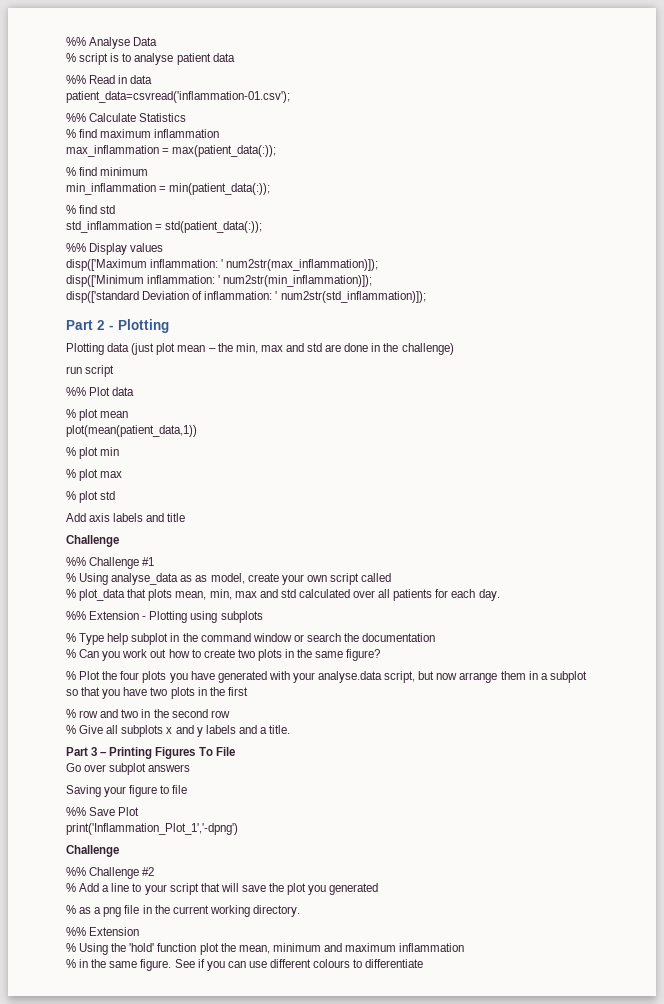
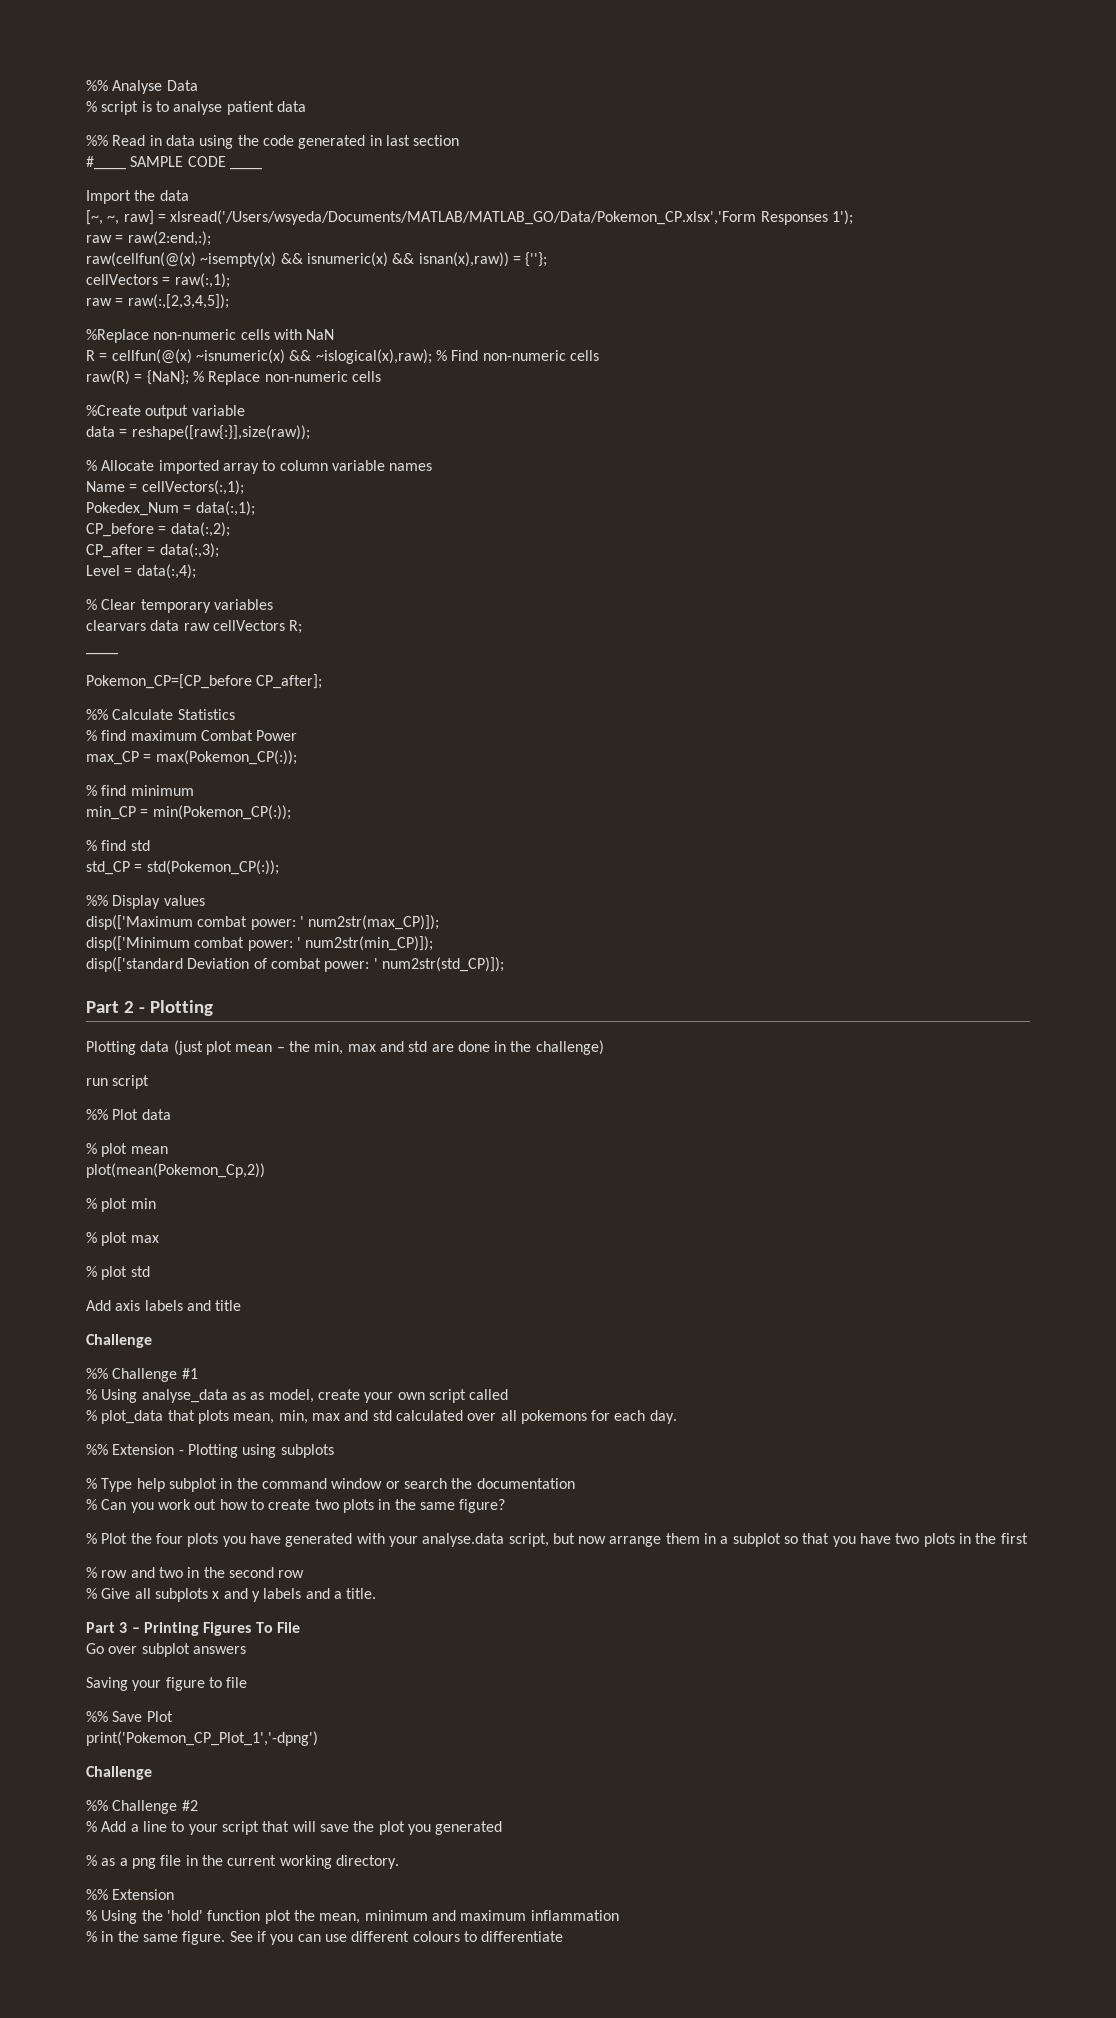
[66,91,290,103] // patient_data=csvread('inflammation-01.csv'); -> [199,135,460,149] [86,156,226,170] [229,167,262,170] [86,190,189,204] [86,210,853,225] [86,231,211,246] [86,252,548,267] [86,273,230,288] [86,294,229,309] [86,329,335,343] [86,349,599,364] [86,370,381,385] [86,405,245,419] [86,425,310,440] [86,460,433,474] [86,480,244,495] [86,501,255,516] [86,522,230,537] [86,543,219,558] [86,564,196,579] [86,599,273,613] [86,620,303,634] [86,652,118,655] [86,674,323,689] using the code generated in last section // #____ SAMPLE CODE ____ // Import the data // [~, ~, raw] = xlsread('/Users/wsyeda/Documents/MATLAB/MATLAB_GO/Data/Pokemon_CP.xlsx','Form Responses 1'); // raw = raw(2:end,:); // raw(cellfun(@(x) ~isempty(x) && isnumeric(x) && isnan(x),raw)) = {''}; // cellVectors = raw(:,1); // raw = raw(:,[2,3,4,5]); // %Replace non-numeric cells with NaN // R = cellfun(@(x) ~isnumeric(x) && ~islogical(x),raw); % Find non-numeric cells // raw(R) = {NaN}; % Replace non-numeric cells // %Create output variable // data = reshape([raw{:}],size(raw)); // % Allocate imported array to column variable names // Name = cellVectors(:,1); // Pokedex_Num = data(:,1); // CP_before = data(:,2); // CP_after = data(:,3); // Level = data(:,4); // % Clear temporary variables // clearvars data raw cellVectors R; // ____ // Pokemon_CP=[CP_before CP_after];
[154,129,220,138] [66,145,277,157] inflammation // max_inflammation = max(patient_data(:)); -> [200,730,298,741] [86,750,297,765] Combat Power // max_CP = max(Pokemon_CP(:));
[66,183,271,195] min_inflammation = min(patient_data(:)); -> [86,805,291,820] min_CP = min(Pokemon_CP(:));
[66,221,263,233] std_inflammation = std(patient_data(:)); -> [86,860,279,875] std_CP = std(Pokemon_CP(:));
[150,259,379,271] [66,275,373,287] inflammation: ' num2str(max_inflammation)]); // disp(['Minimum inflammation: ' num2str(min_inflammation)]); -> [197,915,440,930] [86,936,434,951] combat power: ' num2str(max_CP)]); // disp(['Minimum combat power: ' num2str(min_CP)]);
[204,291,426,303] inflammation: ' num2str(std_inflammation)]); -> [270,957,504,972] combat power: ' num2str(std_CP)]);
[66,425,197,437] plot(mean(patient_data,1)) -> [86,1163,265,1178] plot(mean(Pokemon_Cp,2))
[393,589,433,601] patients -> [520,1410,587,1424] pokemons
[66,823,238,835] print('Inflammation_Plot_1','-dpng') -> [86,1731,318,1746] print('Pokemon_CP_Plot_1','-dpng')

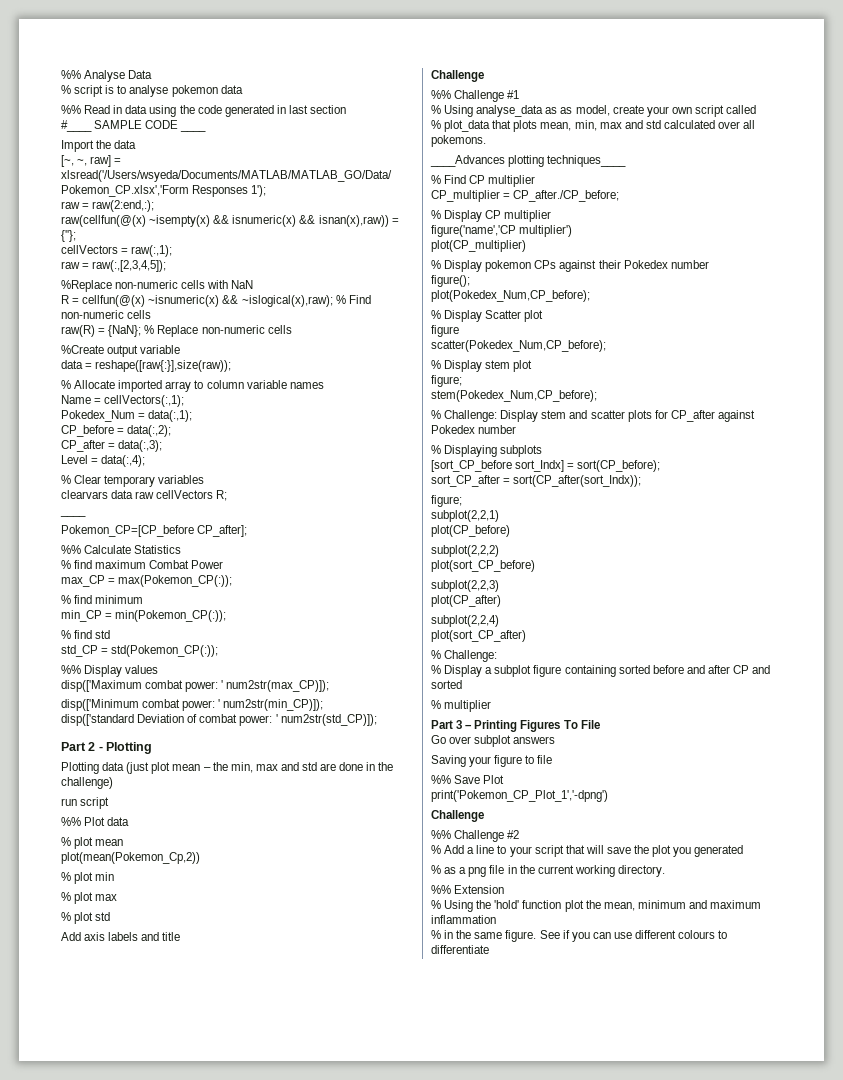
[226,101,274,115] patient -> [171,85,218,97] pokemon
[520,1410,677,1424] [86,1444,334,1458] [86,1478,575,1492] [86,1499,506,1513] [86,1533,1028,1547] [86,1567,305,1578] [86,1588,377,1602] pokemons for each day. // %% Extension - Plotting using subplots // % Type help subplot in the command window or search the documentation // % Can you work out how to create two plots in the same figure? // % Plot the four plots you have generated with your analyse.data script, but now arrange them in a subplot so that you have two plots in the first // % row and two in the second row // % Give all subplots x and y labels and a title. -> [431,135,486,147] [430,155,627,167] [431,175,536,187] [431,190,620,202] [431,210,552,222] [431,225,573,237] [431,240,526,252] [431,260,709,272] [431,275,470,287] [431,290,590,302] [431,310,544,322] [431,325,459,337] [431,340,606,352] [431,360,533,372] [431,375,462,387] [431,390,597,402] [431,410,755,422] [431,425,517,434] [431,445,543,457] [431,460,661,472] [431,475,642,487] [431,495,462,507] [431,510,499,522] [431,525,510,537] [431,545,499,557] [431,560,535,572] [431,580,499,592] [431,595,501,607] [431,615,499,627] [431,630,526,642] [431,650,498,662] [431,665,771,677] [431,680,462,689] [431,700,492,712] pokemons. // ____Advances plotting techniques____ // % Find CP multiplier // CP_multiplier = CP_after./CP_before; // % Display CP multiplier // figure('name','CP multiplier') // plot(CP_multiplier) // % Display pokemon CPs against their Pokedex number // figure(); // plot(Pokedex_Num,CP_before); // % Display Scatter plot // figure // scatter(Pokedex_Num,CP_before); // % Display stem plot // figure; // stem(Pokedex_Num,CP_before); // % Challenge: Display stem and scatter plots for CP_after against Pokedex number // % Displaying subplots // [sort_CP_before sort_Indx] = sort(CP_before); // sort_CP_after = sort(CP_after(sort_Indx)); // figure; // subplot(2,2,1) // plot(CP_before) // subplot(2,2,2) // plot(sort_CP_before) // subplot(2,2,3) // plot(CP_after) // subplot(2,2,4) // plot(sort_CP_after) // % Challenge: // % Display a subplot figure containing sorted before and after CP and sorted // % multiplier

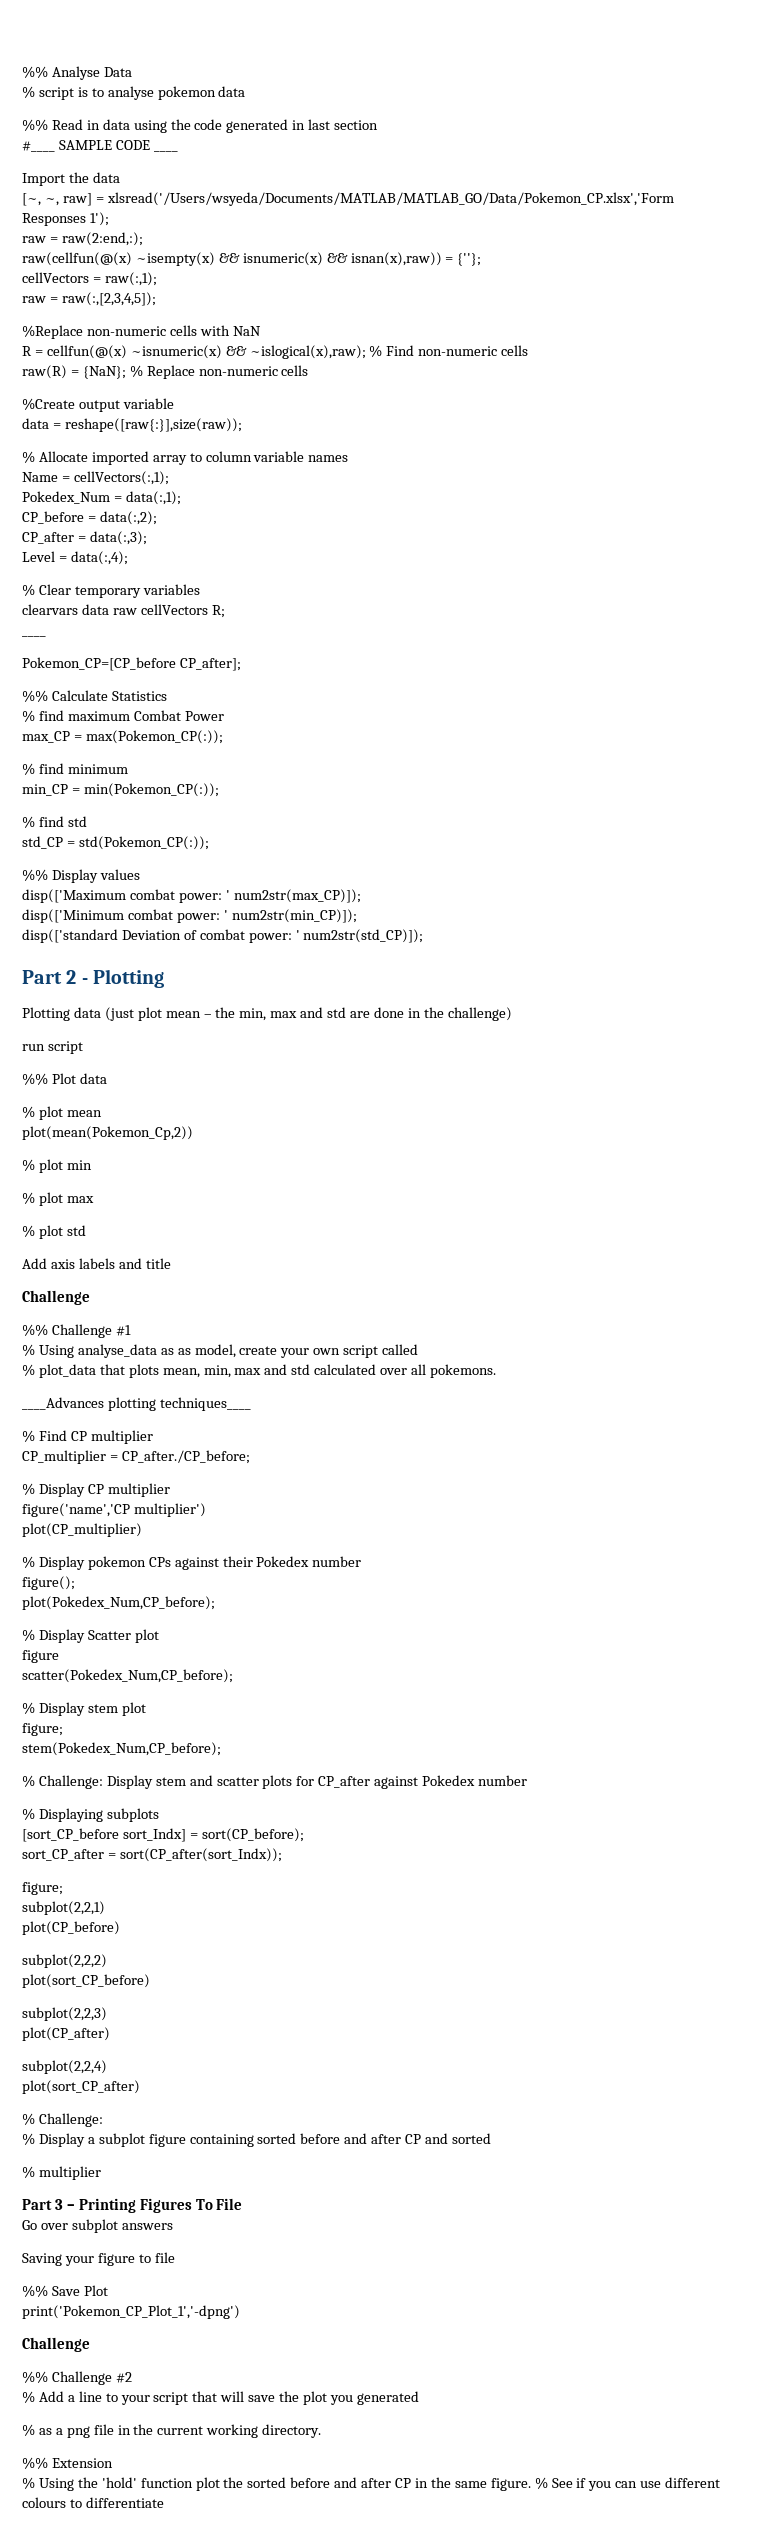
[603,900,762,911] [431,915,496,924] [431,930,441,939] mean, minimum and maximum inflammation // % -> [247,2477,412,2488] sorted before and after CP
(537, 936) none -> [534,2477,548,2489] %

